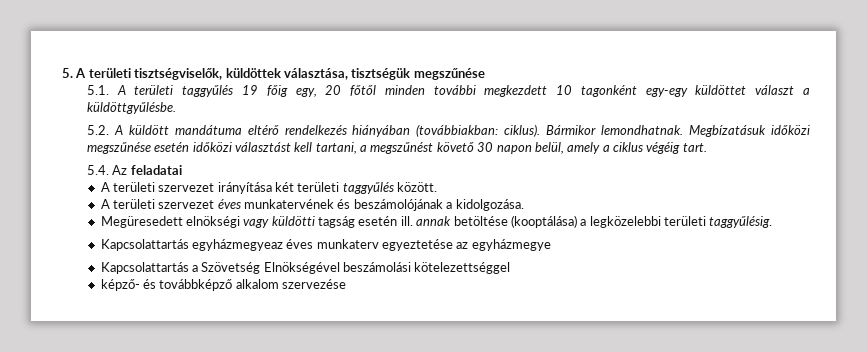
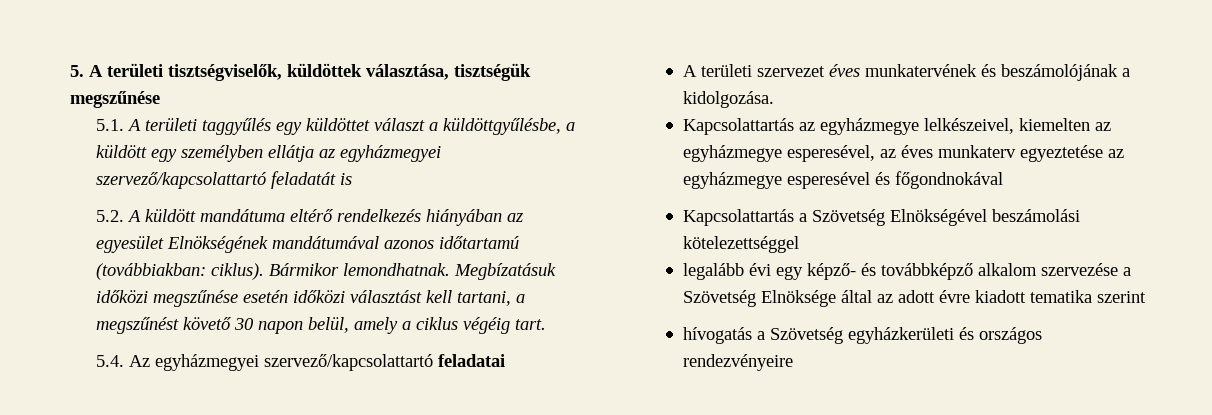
[241,85,810,97] [86,102,176,114] 19 főig egy, 20 főtől minden további megkezdett 10 tagonként egy-egy küldöttet választ a küldöttgyűlésbe. -> [275,118,575,135] [95,145,441,162] [95,171,352,189] egy küldöttet választ a küldöttgyűlésbe, a küldött egy személyben ellátja az egyházmegyei szervező/kapcsolattartó feladatát is
(411, 131) none -> [506,213,523,222] [95,236,519,253] az egyesület Elnökségének mandátumával azonos időtartamú
(128, 170) none -> [154,354,433,371] egyházmegyei szervező/kapcsolattartó
[100,182,438,194] // A területi szervezet irányítása két területi taggyűlés között. -> (505, 360) none
[100,215,773,228] [100,239,283,251] Megüresedett elnökségi vagy küldötti tagság esetén ill. annak betöltése (kooptálása) a legközelebbi területi taggyűlésig. // Kapcsolattartás egyházmegyeaz -> [683,118,1112,135] [683,145,897,162] Kapcsolattartás az egyházmegye lelkészeivel, kiemelten az egyházmegye esperesével, az
(551, 245) none -> [787,171,1004,189] esperesével és főgondnokával
(511, 268) none -> [683,263,804,280] legalább évi egy
(347, 284) none -> [1123,267,1132,276] [683,290,1147,307] [683,327,1043,344] [683,354,794,371] a Szövetség Elnöksége által az adott évre kiadott tematika szerint // hívogatás a Szövetség egyházkerületi és országos rendezvényeire

